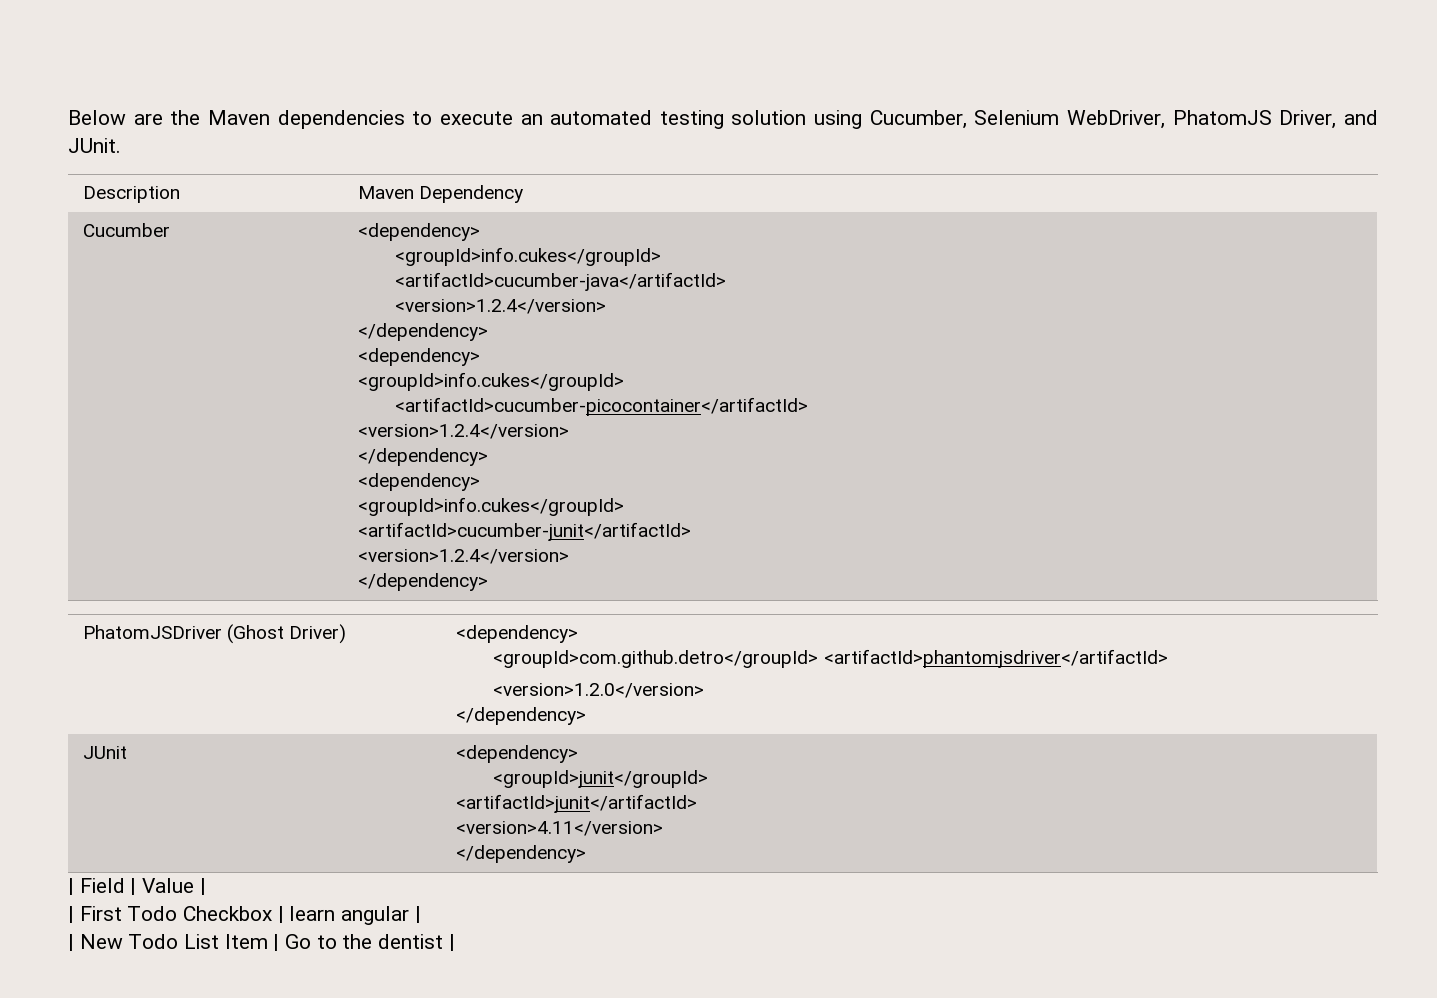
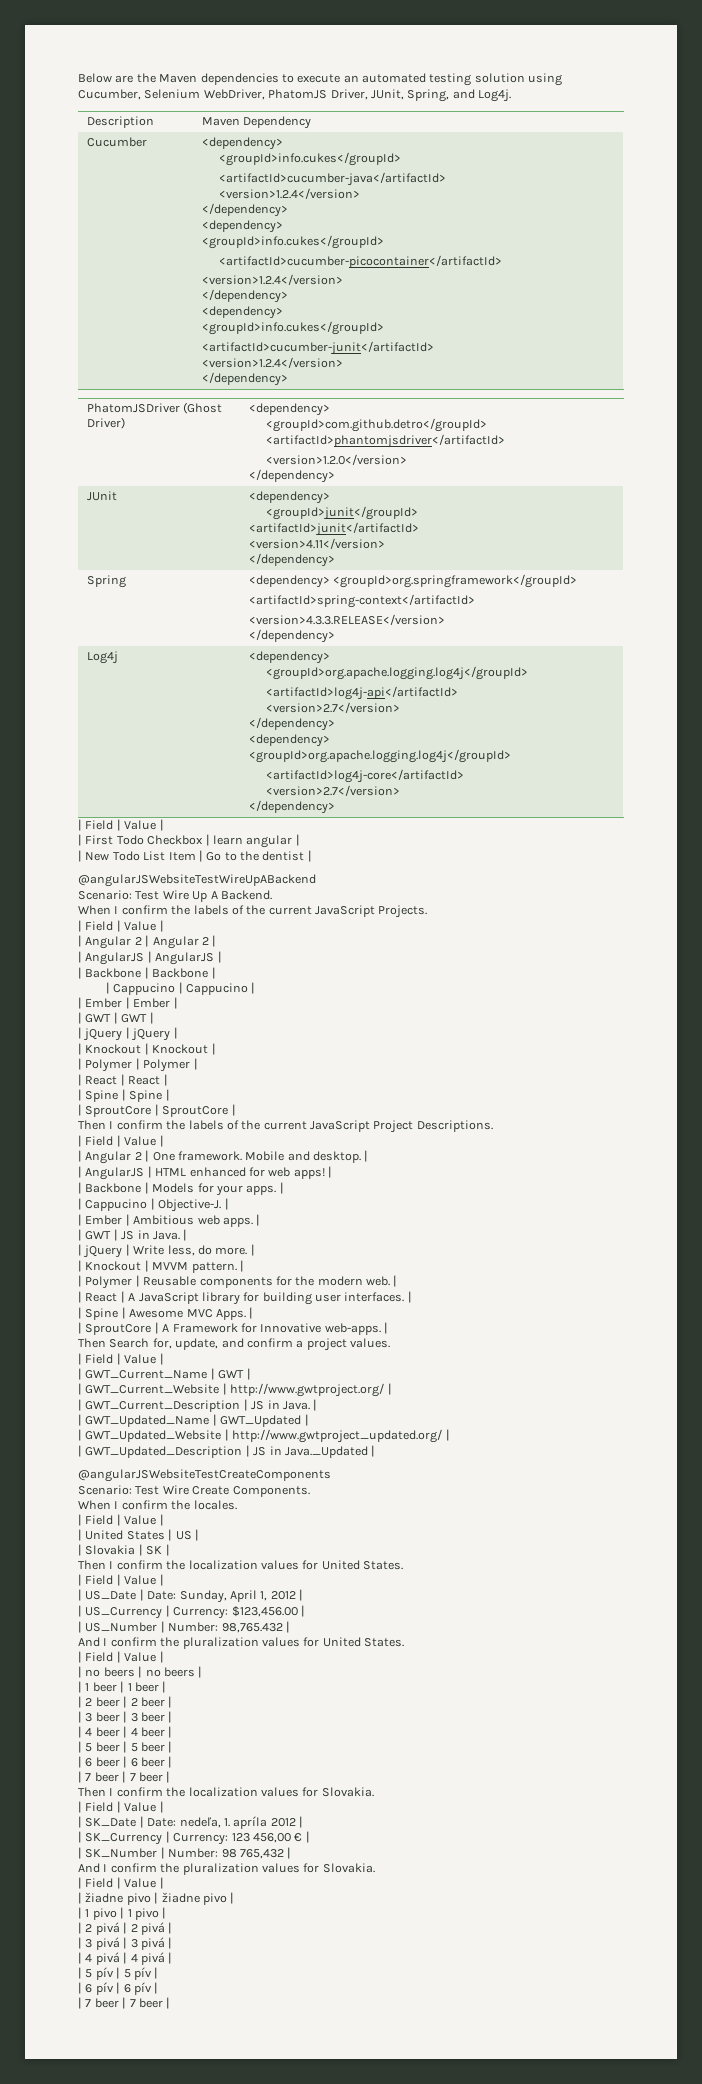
[1344,110,1378,125] [68,138,121,153] and JUnit. -> [370,89,511,102] JUnit, Spring, and Log4j.
(587, 854) none -> [87,575,127,588] [249,574,578,588] [249,594,476,608] [249,614,446,625] [249,629,336,643] [87,651,119,664] [249,651,331,664] [265,666,528,680] [265,686,458,700] [265,702,400,713] [249,717,336,731] [249,734,331,747] [249,749,512,763] [265,769,464,783] [265,785,400,796] [249,800,336,814] // Spring | <dependency> <groupId>org.springframework</groupId> // <artifactId>spring-context</artifactId> // <version>4.3.3.RELEASE</version> // </dependency> // Log4j | <dependency> // <groupId>org.apache.logging.log4j</groupId> // <artifactId>log4j-api</artifactId> // <version>2.7</version> // </dependency> // <dependency> // <groupId>org.apache.logging.log4j</groupId> // <artifactId>log4j-core</artifactId> // <version>2.7</version> // </dependency>
(455, 942) none -> [78,874,316,887] [78,890,272,902] [78,905,428,918] [78,920,164,932] [78,935,217,949] [78,951,222,965] [78,967,216,979] [105,982,256,995] [78,997,178,1009] [78,1012,154,1024] [78,1027,178,1041] [78,1043,216,1055] [78,1058,198,1072] [78,1074,168,1086] [78,1089,170,1102] [78,1104,236,1117] [78,1120,493,1133] [78,1135,164,1147] [78,1150,369,1164] [78,1166,332,1180] [78,1182,284,1196] [78,1198,229,1212] [78,1214,261,1227] [78,1229,188,1241] [78,1244,255,1258] [78,1260,244,1273] [78,1275,398,1289] [78,1291,412,1305] [78,1307,254,1320] [78,1322,388,1335] [78,1338,390,1351] [78,1353,164,1365] [78,1368,251,1380] [78,1383,392,1397] [78,1399,318,1412] [78,1414,309,1427] [78,1429,450,1443] [78,1445,376,1458] [78,1469,331,1482] [78,1485,310,1497] [78,1500,237,1510] [78,1514,164,1526] [78,1529,199,1541] [78,1544,170,1556] [78,1560,403,1570] [78,1574,164,1586] [78,1589,303,1603] [78,1605,305,1619] [78,1621,290,1633] [78,1637,404,1649] [78,1651,164,1663] [78,1666,203,1678] [78,1681,167,1693] [78,1696,173,1708] [78,1711,173,1723] [78,1726,173,1738] [78,1741,173,1753] [78,1756,173,1768] [78,1771,171,1783] [78,1787,374,1797] [78,1801,164,1813] [78,1816,303,1829] [78,1831,310,1845] [78,1847,292,1859] [78,1863,375,1875] [78,1877,164,1889] [78,1892,235,1905] [78,1907,167,1920] [78,1922,173,1935] [78,1937,173,1950] [78,1952,173,1965] [78,1967,159,1980] [78,1982,159,1995] [78,1997,171,2009] // @angularJSWebsiteTestWireUpABackend // Scenario: Test Wire Up A Backend. // When I confirm the labels of the current JavaScript Projects. // | Field | Value | // | Angular 2 | Angular 2 | // | AngularJS | AngularJS | // | Backbone | Backbone | // | Cappucino | Cappucino | // | Ember | Ember | // | GWT | GWT | // | jQuery | jQuery | // | Knockout | Knockout | // | Polymer | Polymer | // | React | React | // | Spine | Spine | // | SproutCore | SproutCore | // Then I confirm the labels of the current JavaScript Project Descriptions. // | Field | Value | // | Angular 2 | One framework. Mobile and desktop. | // | AngularJS | HTML enhanced for web apps! | // | Backbone | Models for your apps. | // | Cappucino | Objective-J. | // | Ember | Ambitious web apps. | // | GWT | JS in Java. | // | jQuery | Write less, do more. | // | Knockout | MVVM pattern. | // | Polymer | Reusable components for the modern web. | // | React | A JavaScript library for building user interfaces. | // | Spine | Awesome MVC Apps. | // | SproutCore | A Framework for Innovative web-apps. | // Then Search for, update, and confirm a project values. // | Field | Value | // | GWT_Current_Name | GWT | // | GWT_Current_Website | http://www.gwtproject.org/ | // | GWT_Current_Description | JS in Java. | // | GWT_Updated_Name | GWT_Updated | // | GWT_Updated_Website | http://www.gwtproject_updated.org/ | // | GWT_Updated_Description | JS in Java._Updated | // @angularJSWebsiteTestCreateComponents // Scenario: Test Wire Create Components. // When I confirm the locales. // | Field | Value | // | United States | US | // | Slovakia | SK | // Then I confirm the localization values for United States. // | Field | Value | // | US_Date | Date: Sunday, April 1, 2012 | // | US_Currency | Currency: $123,456.00 | // | US_Number | Number: 98,765.432 | // And I confirm the pluralization values for United States. // | Field | Value | // | no beers | no beers | // | 1 beer | 1 beer | // | 2 beer | 2 beer | // | 3 beer | 3 beer | // | 4 beer | 4 beer | // | 5 beer | 5 beer | // | 6 beer | 6 beer | // | 7 beer | 7 beer | // Then I confirm the localization values for Slovakia. // | Field | Value | // | SK_Date | Date: nedeľa, 1. apríla 2012 | // | SK_Currency | Currency: 123 456,00 € | // | SK_Number | Number: 98 765,432 | // And I confirm the pluralization values for Slovakia. // | Field | Value | // | žiadne pivo | žiadne pivo | // | 1 pivo | 1 pivo | // | 2 pivá | 2 pivá | // | 3 pivá | 3 pivá | // | 4 pivá | 4 pivá | // | 5 pív | 5 pív | // | 6 pív | 6 pív | // | 7 beer | 7 beer |

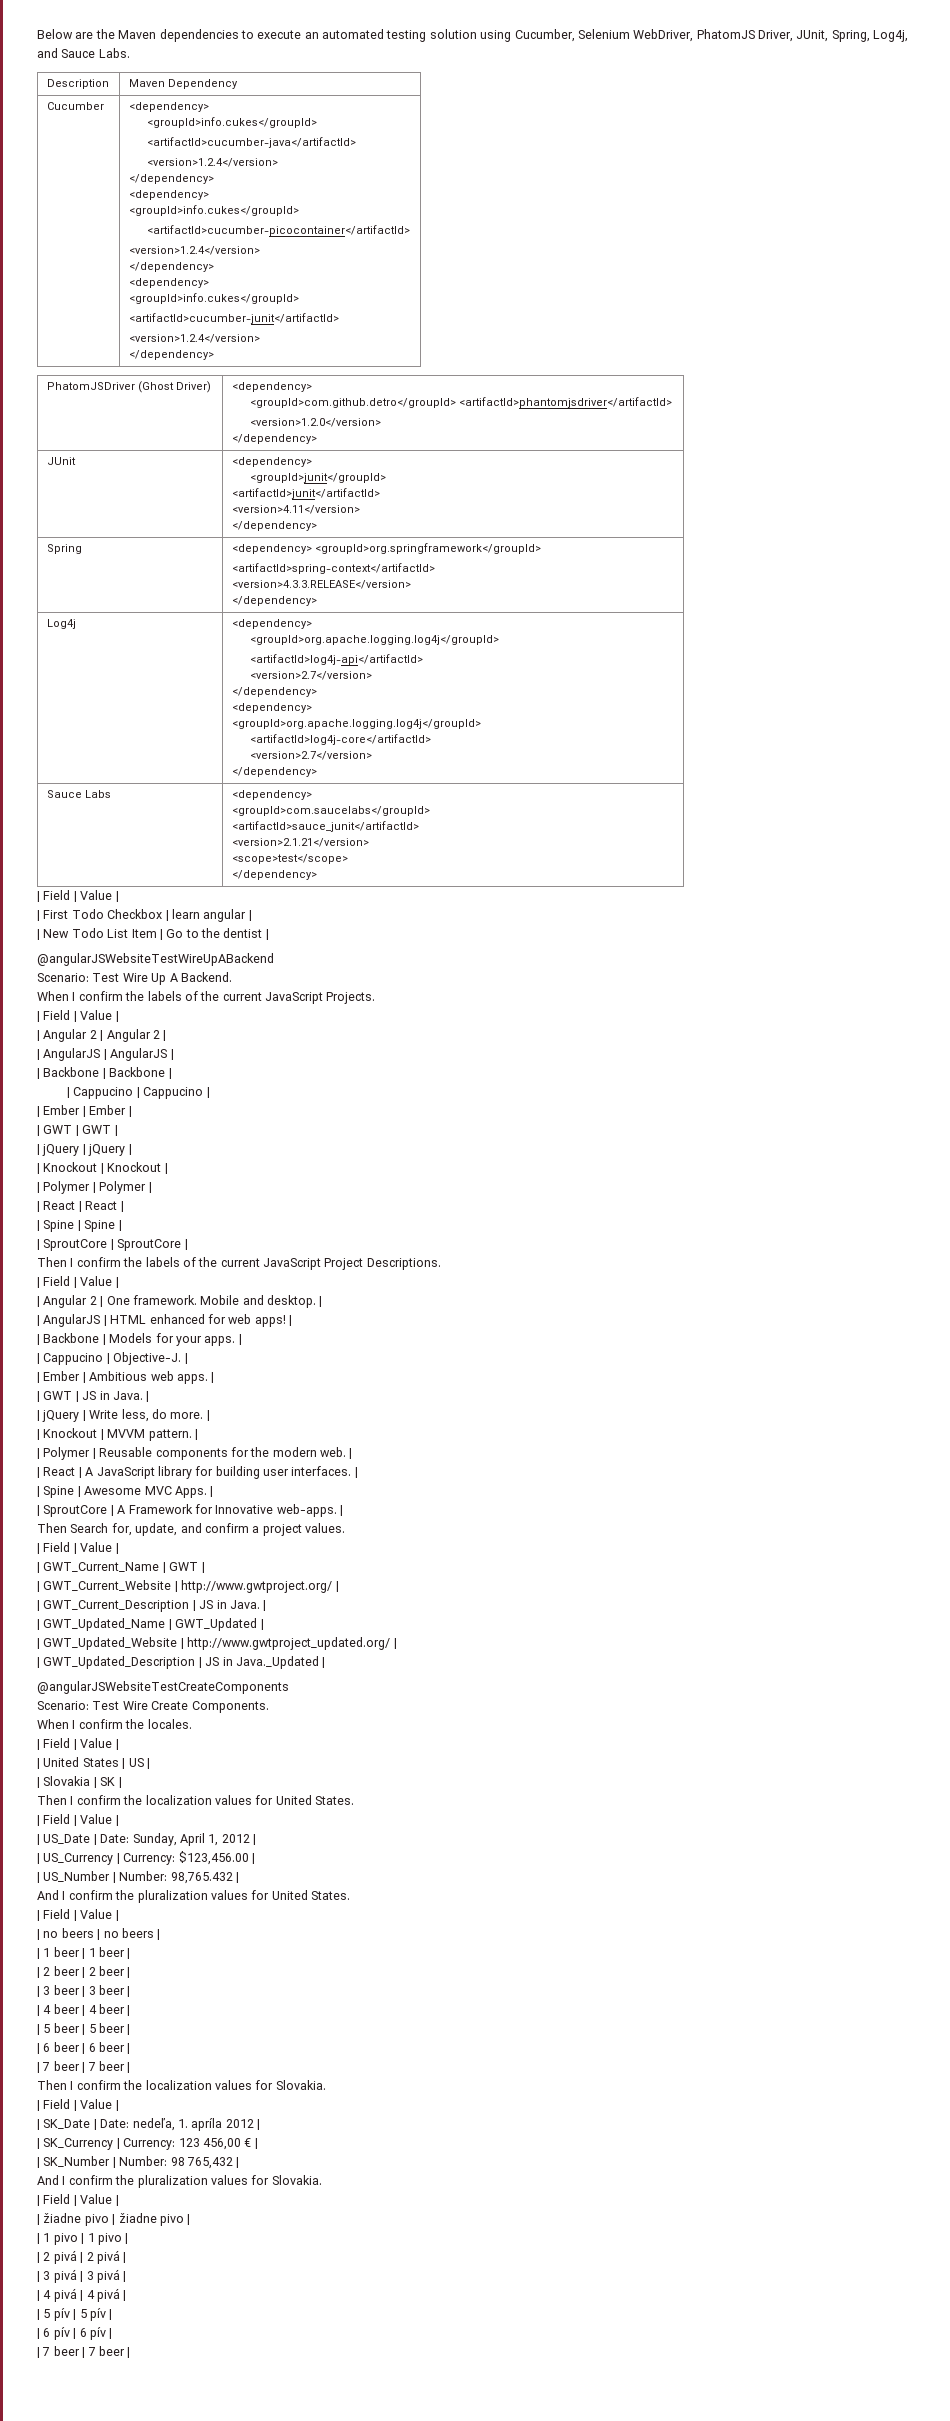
[452,89,511,102] and Log4j. -> [873,30,909,42] [37,48,130,58] Log4j, and Sauce Labs.
(336, 807) none -> [46,790,111,798] [231,790,312,800] [231,806,430,816] [231,821,419,832] [231,838,369,847] [231,854,348,864] [231,870,317,880] // Sauce Labs | <dependency> // <groupId>com.saucelabs</groupId> // <artifactId>sauce_junit</artifactId> // <version>2.1.21</version> // <scope>test</scope> // </dependency>

